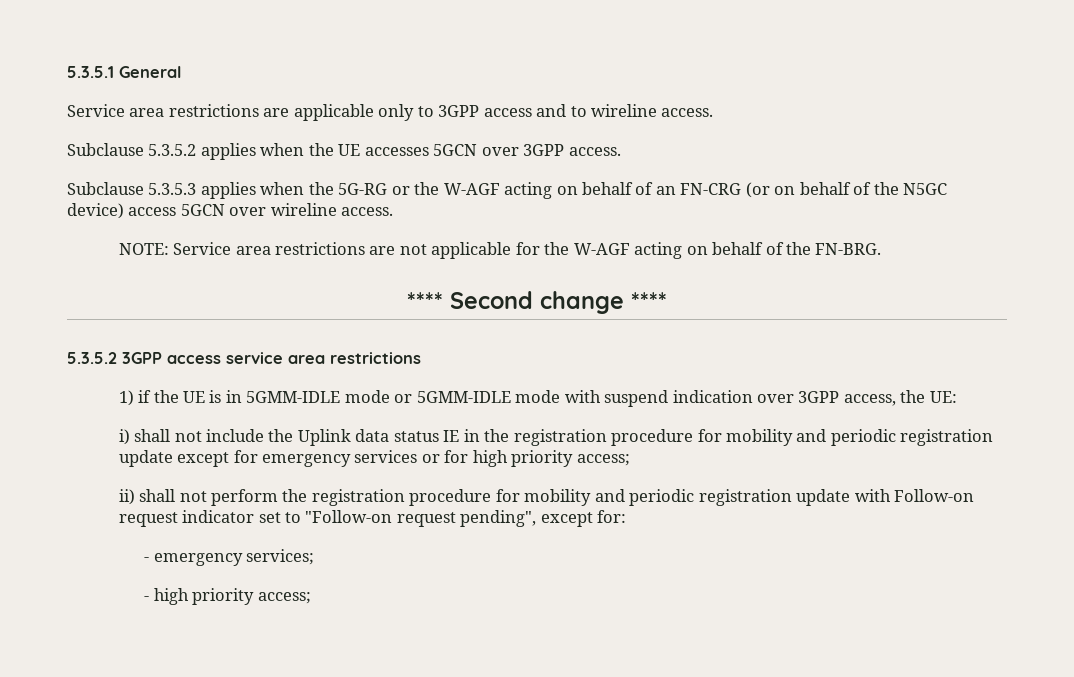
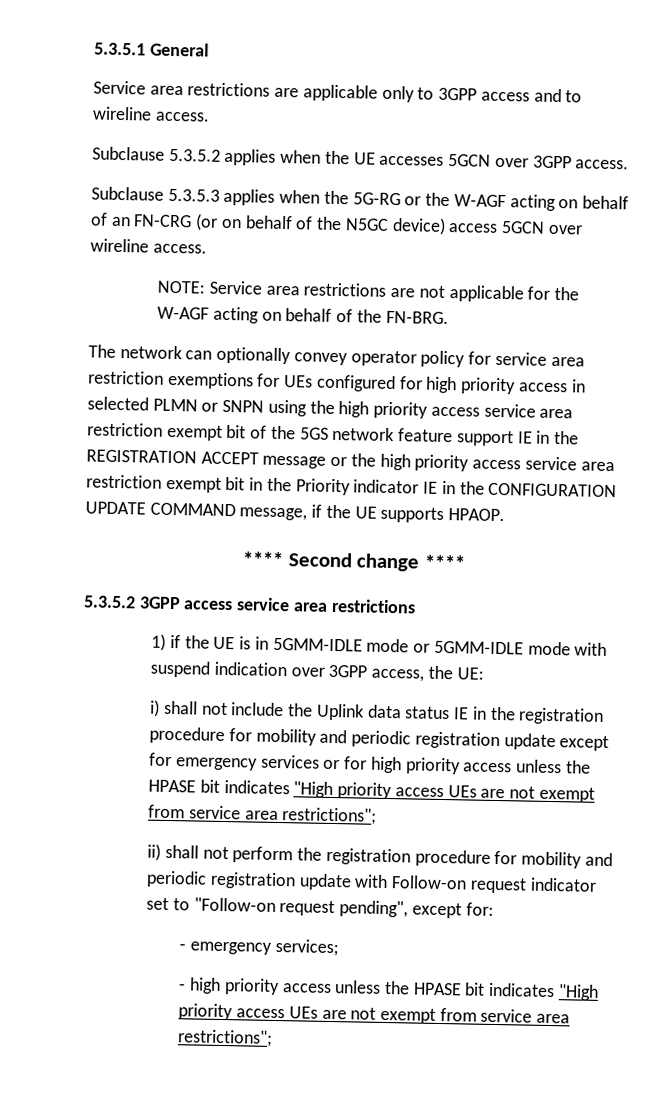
(882, 249) none -> [88,344,585,368] [88,370,586,395] [87,396,574,419] [87,422,579,447] [86,449,615,472] [86,474,618,498] [85,501,506,524] // The network can optionally convey operator policy for service area restriction exemptions for UEs configured for high priority access in selected PLMN or SNPN using the high priority access service area restriction exempt bit of the 5GS network feature support IE in the REGISTRATION ACCEPT message or the high priority access service area restriction exempt bit in the Priority indicator IE in the CONFIGURATION UPDATE COMMAND message, if the UE supports HPAOP.
[576,454,630,466] access; -> [463,759,591,774] [148,779,595,803] [148,804,378,825] access unless the HPASE bit indicates "High priority access UEs are not exempt from service area restrictions";
[257,592,311,604] access; -> [281,980,599,1001] [178,1003,571,1024] [177,1029,274,1047] access unless the HPASE bit indicates "High priority access UEs are not exempt from service area restrictions";

